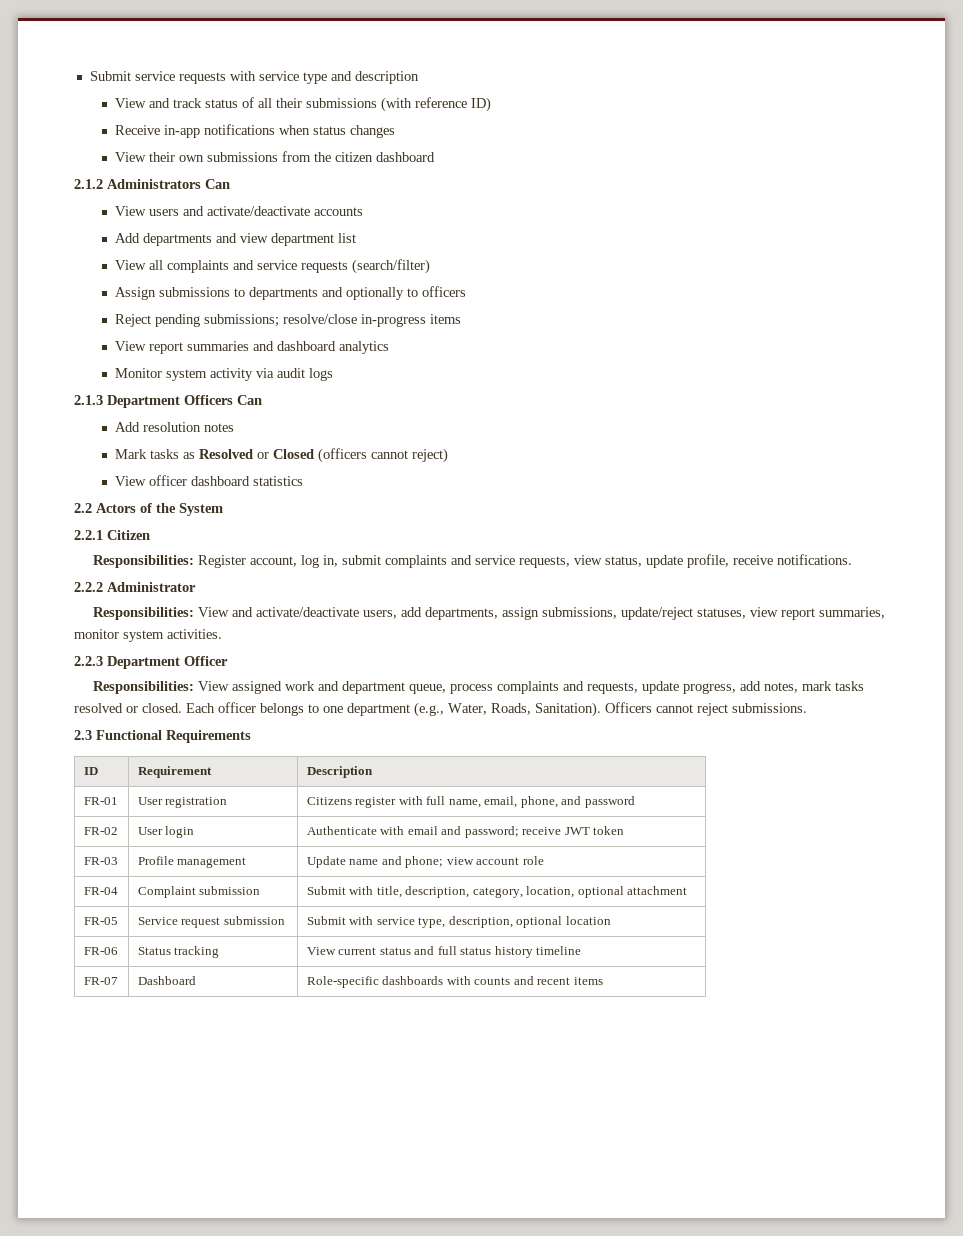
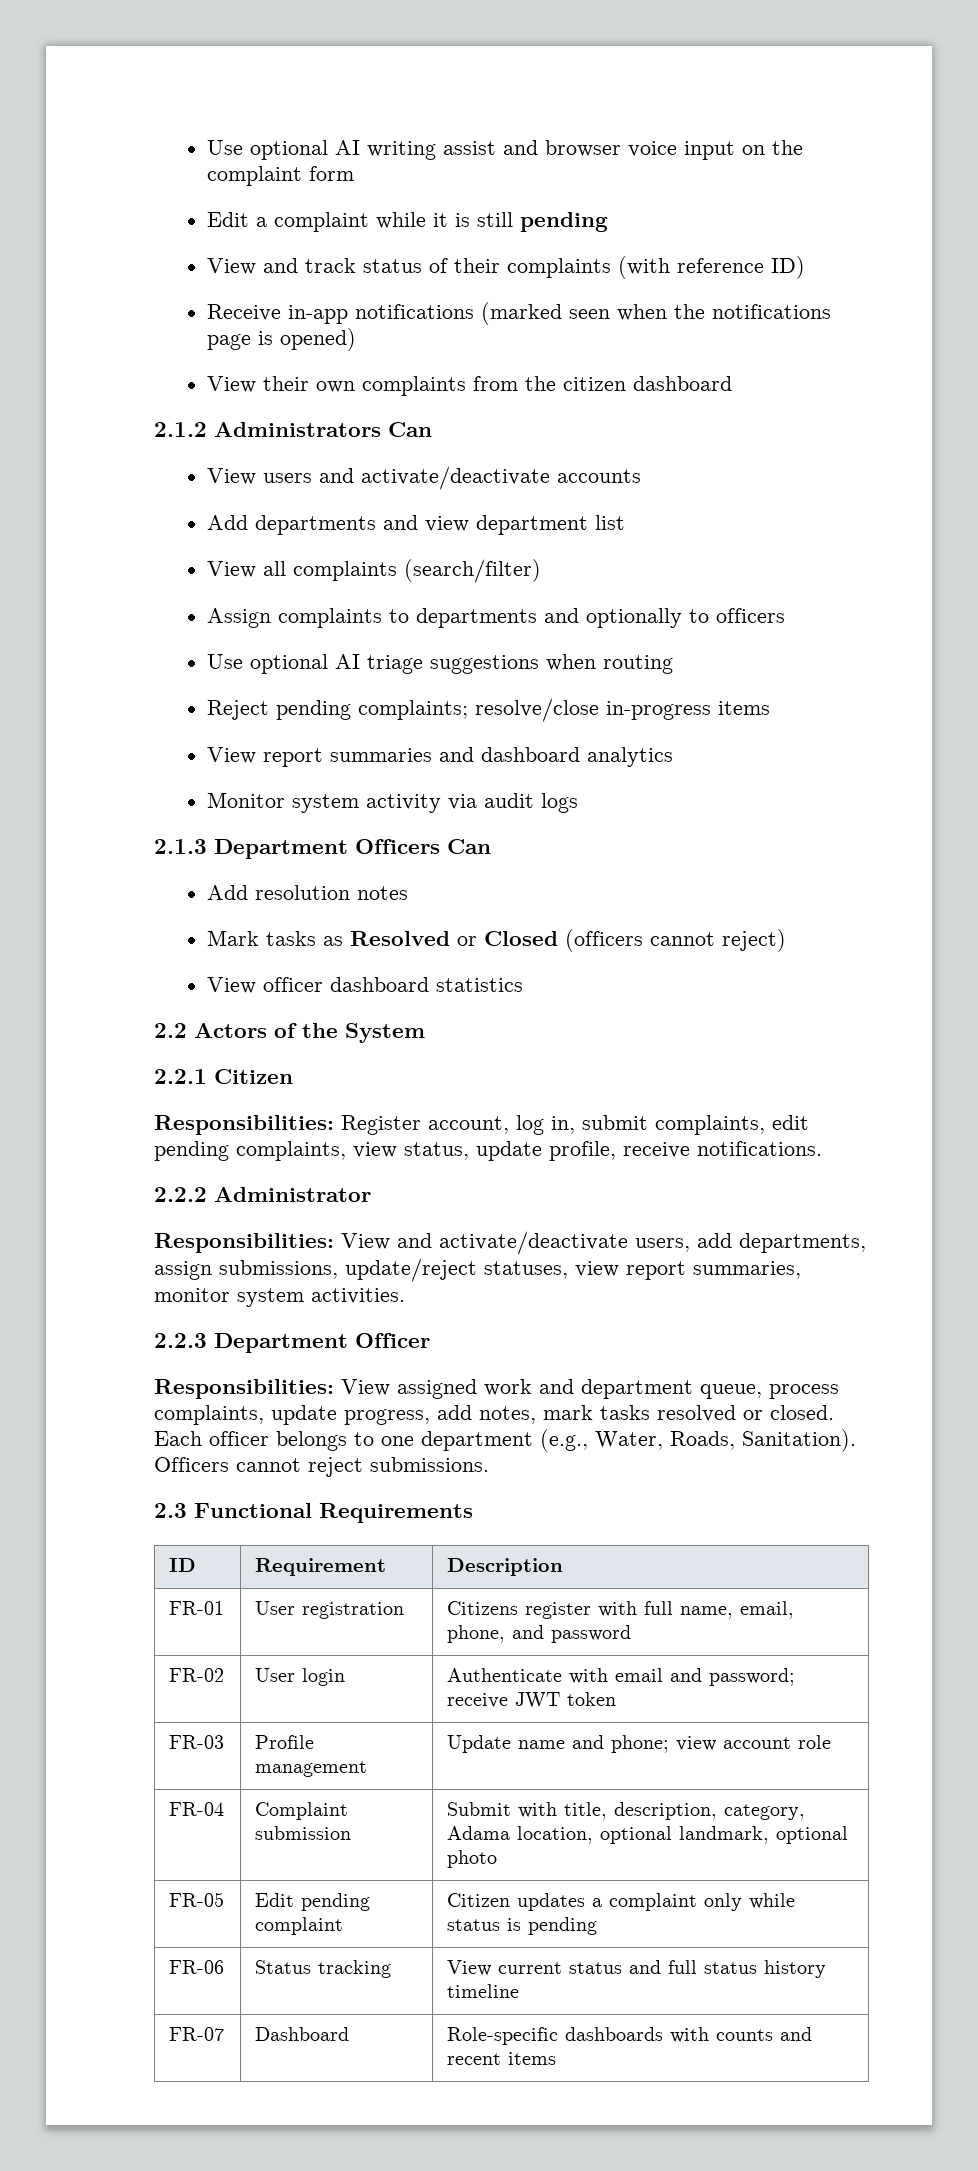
[89,71,419,84] Submit service requests with service type and description -> [207,140,804,160] [207,166,355,186] [207,212,609,232] Use optional AI writing assist and browser voice input on the complaint form // Edit a complaint while it is still pending
[257,98,377,108] all their submissions -> [454,258,612,278] their complaints
[278,125,395,138] when status changes -> [481,302,832,325] [207,328,357,351] (marked seen when the notifications page is opened)
[206,152,278,162] submissions -> [362,376,467,396] complaints
[232,260,348,273] and service requests -> (398, 571) none
[158,287,230,297] submissions -> [278,608,383,628] complaints
(466, 291) none -> [207,654,674,674] // Use optional AI triage suggestions when routing
[203,314,279,327] submissions; -> [358,700,469,720] complaints;
[385,555,571,568] complaints and service requests, -> [655,1115,809,1135] [154,1141,346,1161] complaints, edit pending complaints,
[497,681,639,694] complaints and requests, -> [154,1405,264,1425] complaints,
(523, 892) none -> [447,1826,511,1840] Adama
[627,886,688,895] [83,917,118,925] [137,916,285,928] [306,916,611,928] attachment // FR-05 | Service request submission | Submit with service type, description, optional location -> [679,1826,849,1844] [447,1850,498,1868] [169,1892,225,1907] [255,1893,371,1911] [255,1917,344,1935] [447,1893,796,1911] [447,1917,598,1935] landmark, optional photo // FR-05 | Edit pending complaint | Citizen updates a complaint only while status is pending

